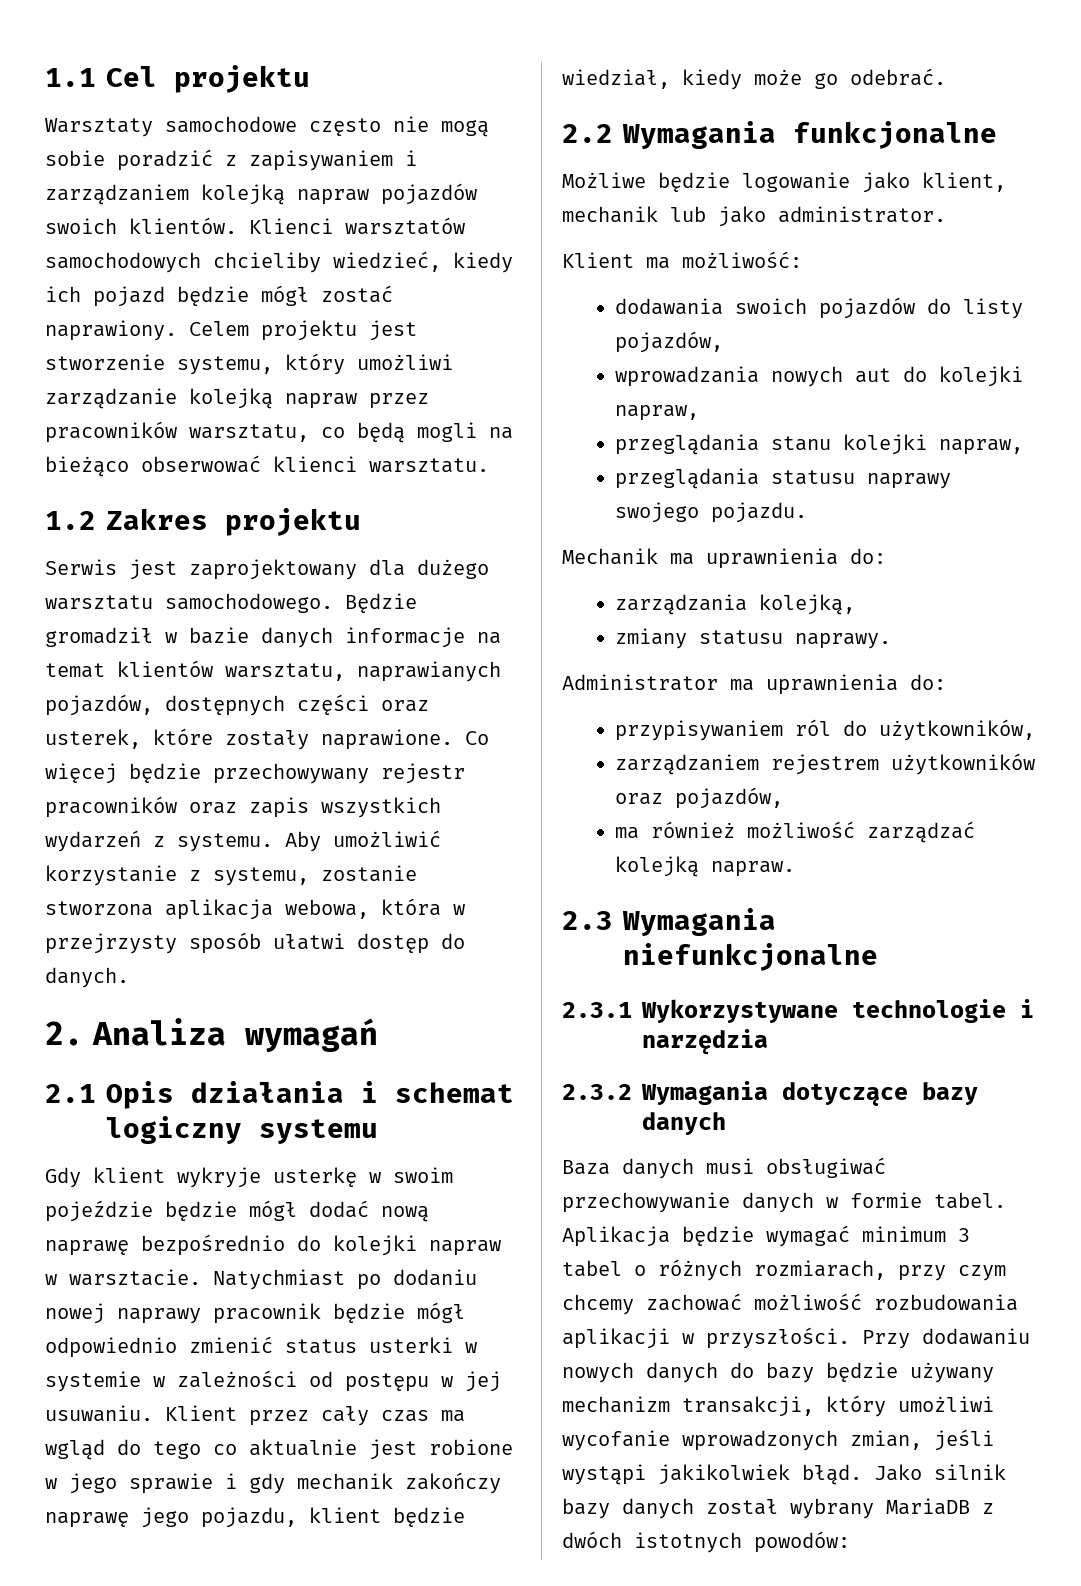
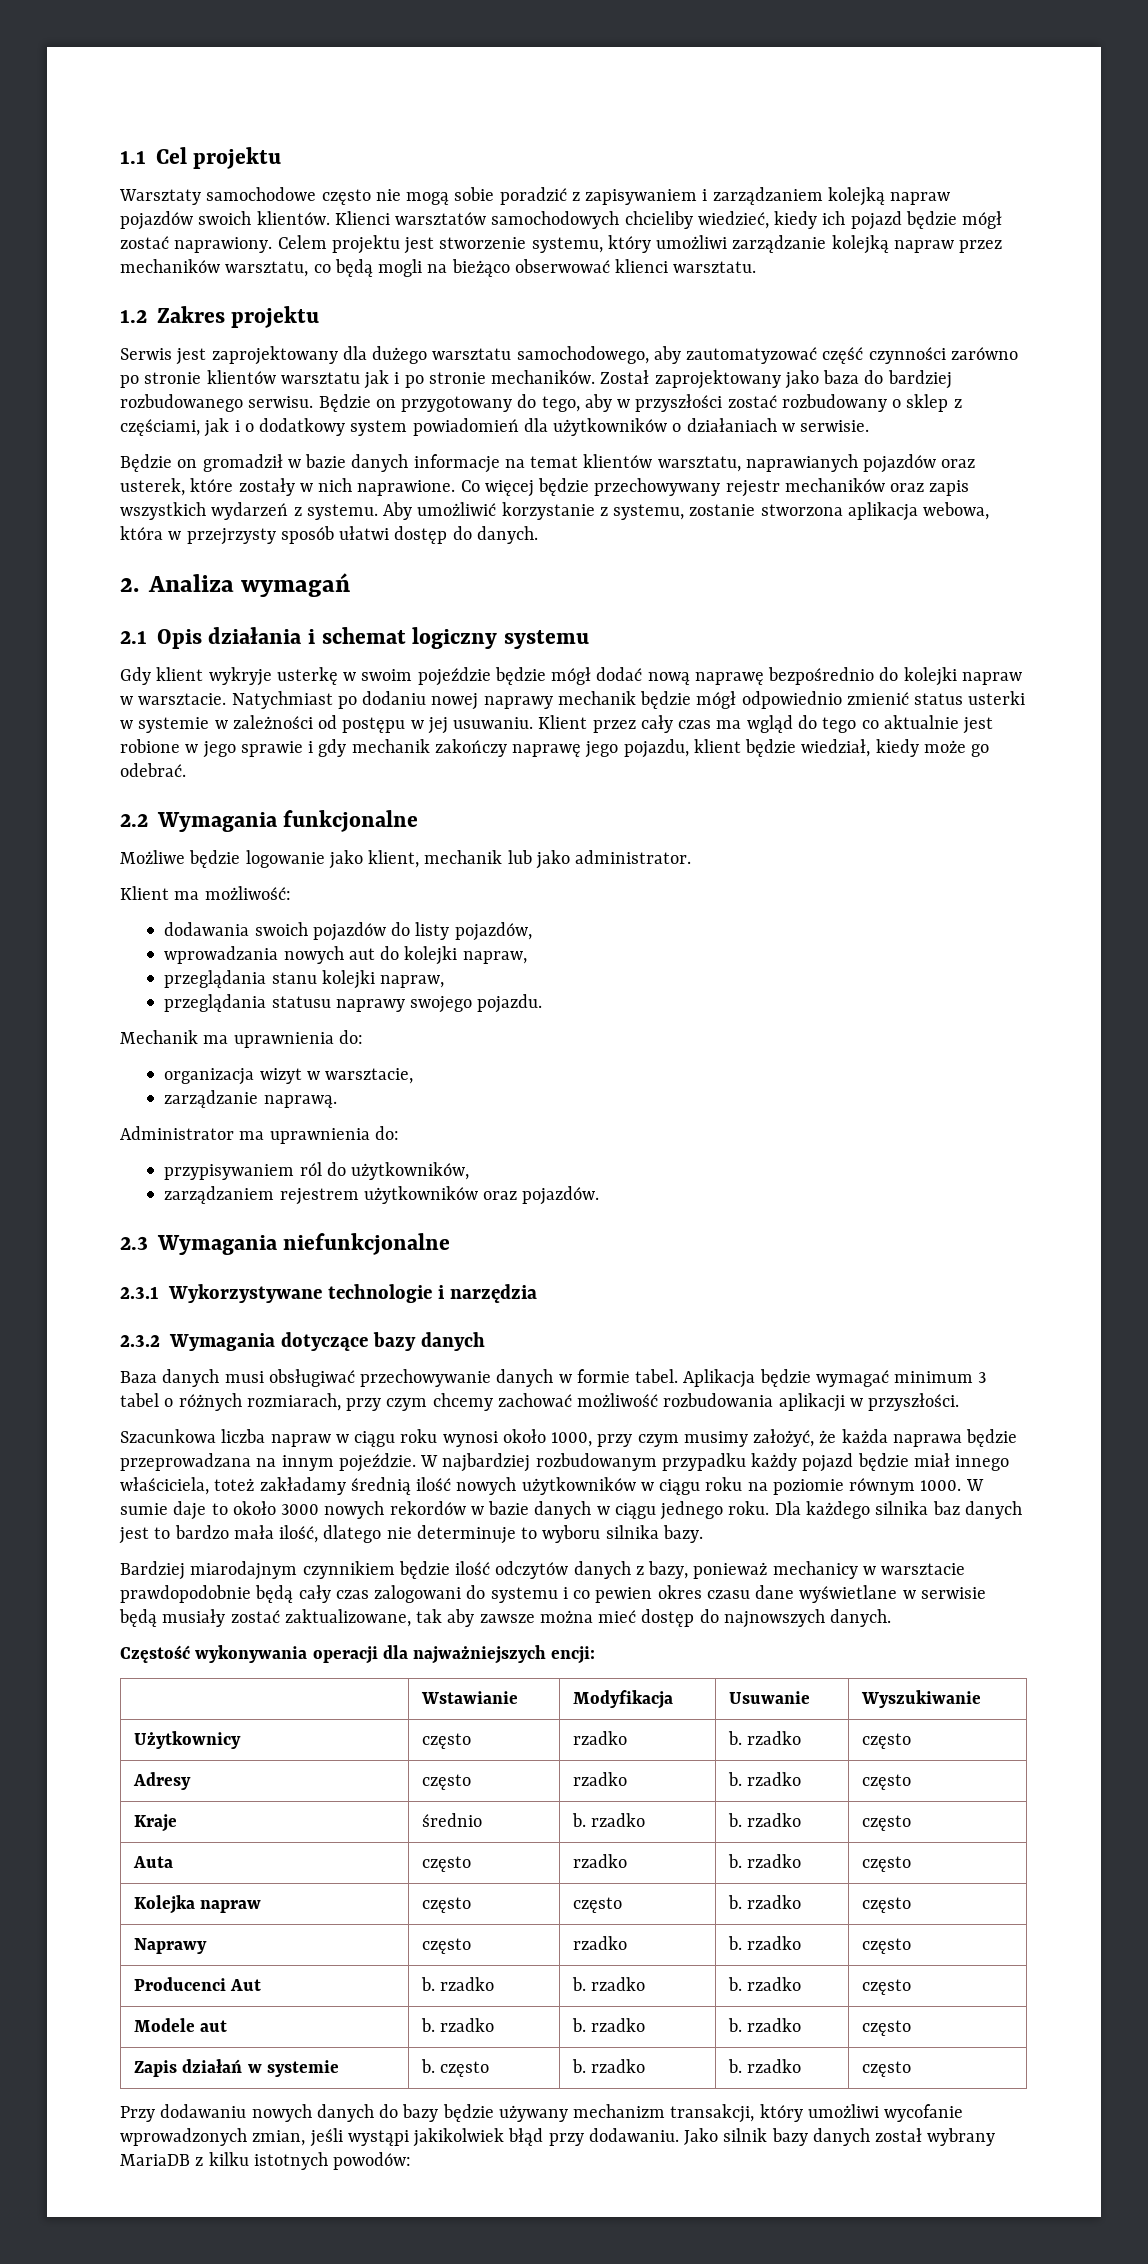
[45,421,177,443] pracowników -> [120,259,220,273] mechaników
[165,593,417,613] samochodowego. Będzie -> [516,346,1018,364] [120,370,952,389] [120,394,962,412] [120,418,870,437] [120,454,198,472] samochodowego, aby zautomatyzować część czynności zarówno po stronie klientów warsztatu jak i po stronie mechaników. Został zaprojektowany jako baza do bardziej rozbudowanego serwisu. Będzie on przygotowany do tego, aby w przyszłości zostać rozbudowany o sklep z częściami, jak i o dodatkowy system powiadomień dla użytkowników o działaniach w serwisie. // Będzie on
[45,694,369,716] pojazdów, dostępnych części -> [863,454,937,473] pojazdów
(309, 740) none -> [299,478,353,492] w nich
[45,796,177,818] pracowników -> [784,478,885,492] mechaników
[213,1303,321,1324] pracownik -> [557,691,636,705] mechanik
[615,594,856,615] [615,628,892,649] zarządzania kolejką, // zmiany statusu naprawy. -> [164,1068,414,1085] [164,1090,337,1108] organizacja wizyt w warsztacie, // zarządzanie naprawą.
[675,787,784,809] [615,821,976,843] [615,856,796,877] pojazdów, // ma również możliwość zarządzać kolejką napraw. -> [522,1186,600,1205] pojazdów.
(850, 1338) none -> [120,1429,1018,1447] [120,1453,1010,1472] [120,1477,984,1495] [120,1501,1022,1520] [119,1525,703,1544] [120,1561,966,1580] [120,1585,986,1603] [119,1609,892,1628] [120,1645,596,1664] [421,1691,519,1704] [573,1690,674,1709] [729,1691,811,1704] [861,1690,982,1708] [134,1731,242,1749] [422,1733,472,1749] [573,1731,628,1745] [728,1731,802,1745] [862,1733,912,1749] [133,1772,192,1790] [422,1774,472,1790] [573,1772,628,1786] [728,1772,802,1786] [862,1774,912,1790] [134,1814,178,1832] [422,1813,483,1827] [572,1813,646,1827] [728,1813,802,1827] [862,1815,912,1831] [133,1856,174,1868] [422,1856,472,1872] [573,1854,628,1868] [728,1854,802,1868] [862,1856,912,1872] [134,1895,262,1914] [422,1897,472,1913] [573,1897,623,1913] [728,1895,802,1909] [862,1897,912,1913] [134,1938,208,1954] [422,1938,472,1954] [573,1936,628,1950] [728,1936,802,1950] [862,1938,912,1954] [134,1977,262,1991] [421,1977,495,1991] [572,1977,646,1991] [728,1977,802,1991] [862,1979,912,1995] [134,2018,228,2032] [421,2018,495,2032] [572,2018,646,2032] [728,2018,802,2032] [862,2020,912,2036] [134,2059,339,2077] [421,2059,490,2077] [572,2059,646,2073] [728,2059,802,2073] [862,2061,912,2077] // Szacunkowa liczba napraw w ciągu roku wynosi około 1000, przy czym musimy założyć, że każda naprawa będzie przeprowadzana na innym pojeździe. W najbardziej rozbudowanym przypadku każdy pojazd będzie miał innego właściciela, toteż zakładamy średnią ilość nowych użytkowników w ciągu roku na poziomie równym 1000. W sumie daje to około 3000 nowych rekordów w bazie danych w ciągu jednego roku. Dla każdego silnika baz danych jest to bardzo mała ilość, dlatego nie determinuje to wyboru silnika bazy. // Bardziej miarodajnym czynnikiem będzie ilość odczytów danych z bazy, ponieważ mechanicy w warsztacie prawdopodobnie będą cały czas zalogowani do systemu i co pewien okres czasu dane wyświetlane w serwisie będą musiały zostać zaktualizowane, tak aby zawsze można mieć dostęp do najnowszych danych. // Częstość wykonywania operacji dla najważniejszych encji: // | Wstawianie | Modyfikacja | Usuwanie | Wyszukiwanie // Użytkownicy | często | rzadko | b. rzadko | często // Adresy | często | rzadko | b. rzadko | często // Kraje | średnio | b. rzadko | b. rzadko | często // Auta | często | rzadko | b. rzadko | często // Kolejka napraw | często | często | b. rzadko | często // Naprawy | często | rzadko | b. rzadko | często // Producenci Aut | b. rzadko | b. rzadko | b. rzadko | często // Modele aut | b. rzadko | b. rzadko | b. rzadko | często // Zapis działań w systemie | b. często | b. rzadko | b. rzadko | często //
[802,1464,862,1485] błąd. -> [508,2128,679,2146] błąd przy dodawaniu.
[562,1531,622,1548] dwóch -> [208,2152,249,2166] kilku

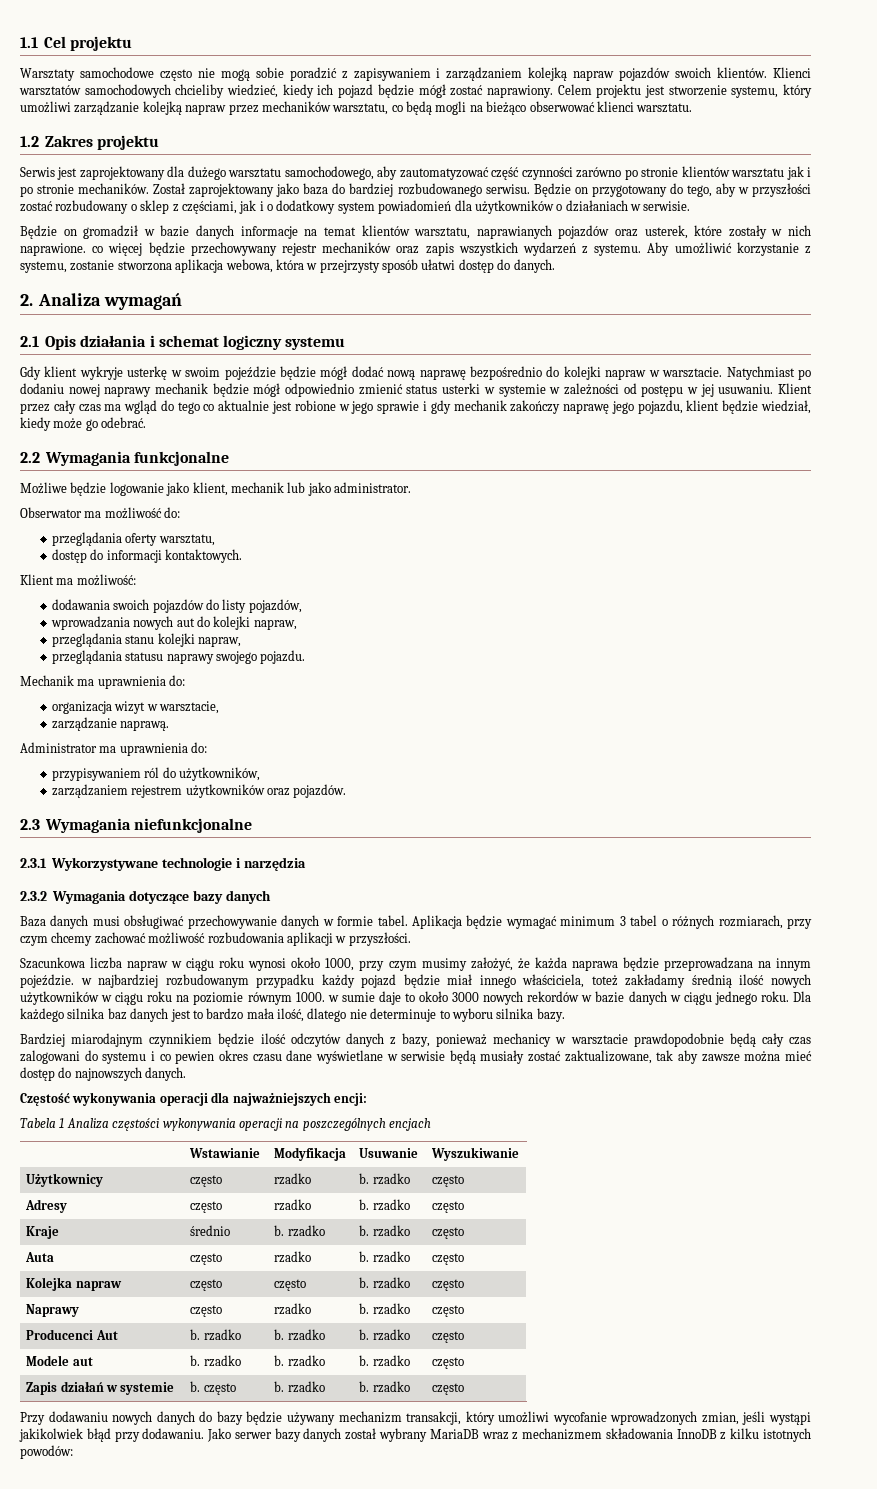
[460,480,480,492] Co -> [92,246,104,253] co
(692, 857) none -> [20,507,181,519] [51,532,215,546] [51,549,243,563] // Obserwator ma możliwość do: // przeglądania oferty warsztatu, // dostęp do informacji kontaktowych.
[420,1455,439,1467] W -> [80,978,92,985] w
[965,1479,984,1491] W -> [327,995,339,1002] w
(596, 1655) none -> [20,1118,431,1131] // Tabela 1 Analiza częstości wykonywania operacji na poszczególnych encjach
[723,2128,768,2142] silnik -> [234,1432,272,1439] serwer
(190, 2160) none -> [481,1428,717,1440] wraz z mechanizmem składowania InnoDB

